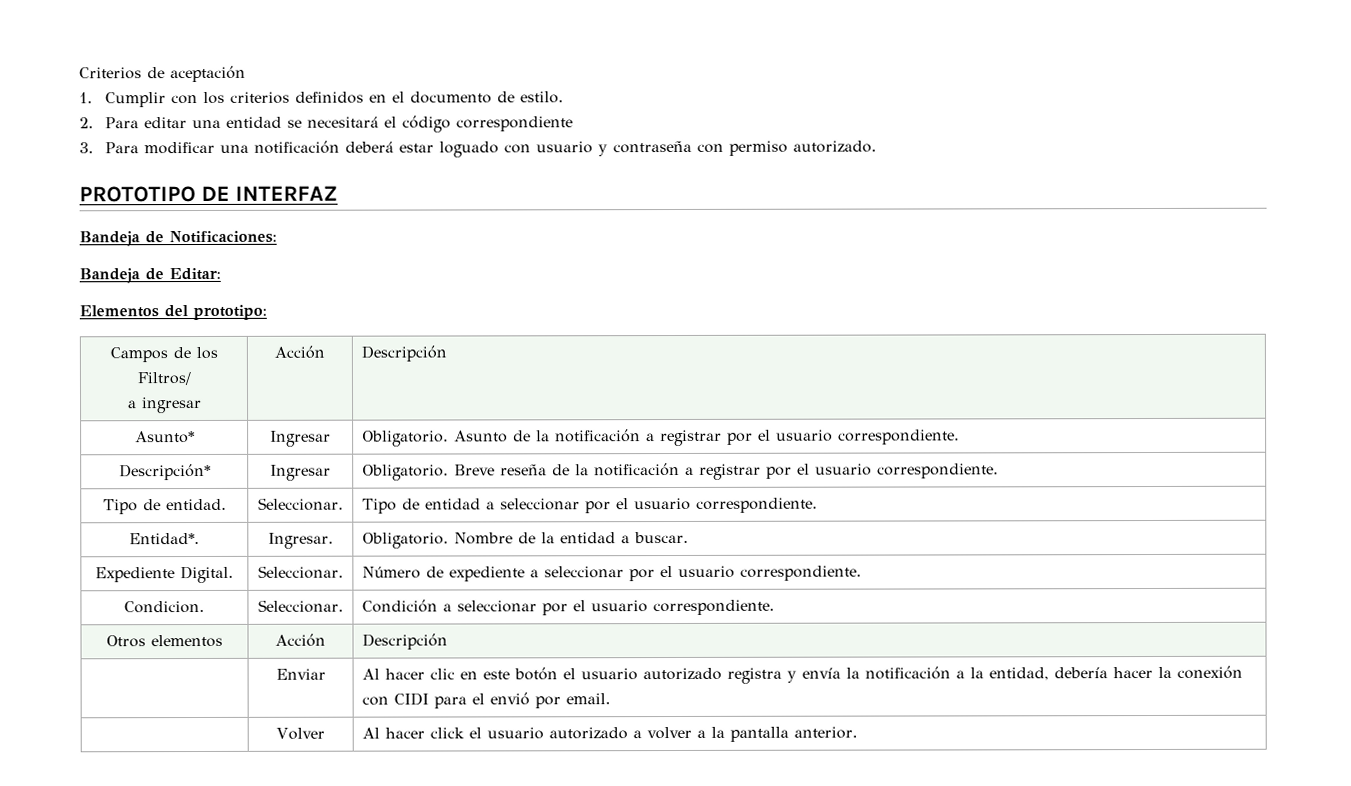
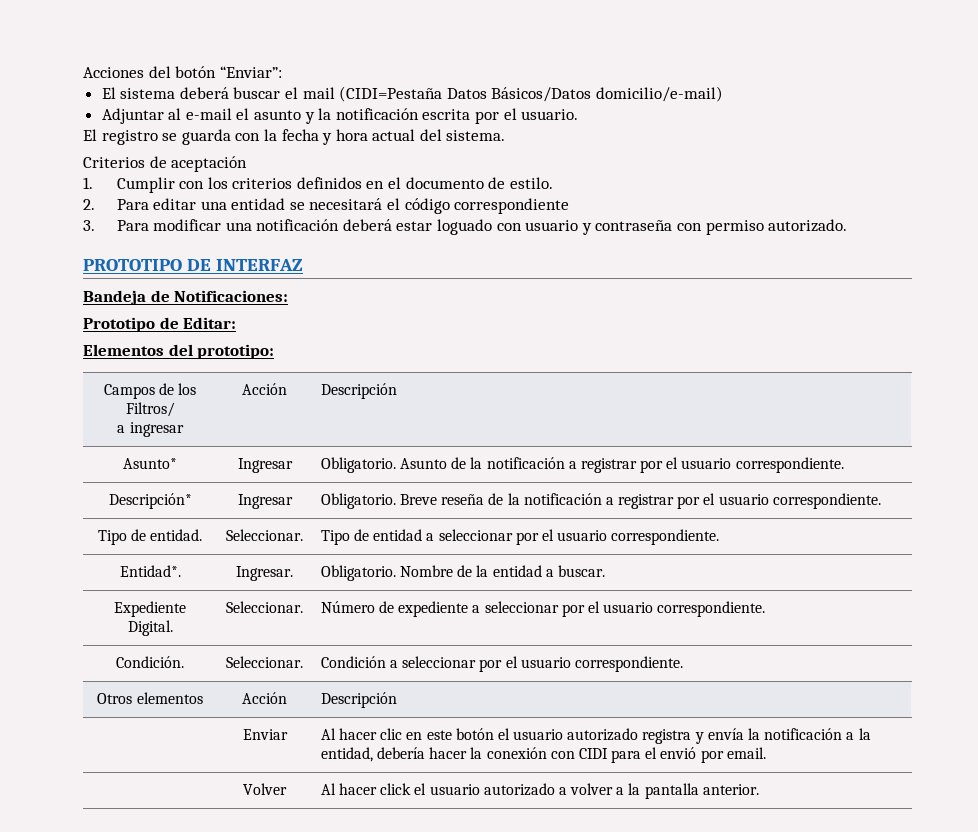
(79, 73) none -> [83,66,282,78] [101,86,724,102] [101,108,579,124] [83,129,506,145] Acciones del botón “Enviar”: // El sistema deberá buscar el mail (CIDI=Pestaña Datos Básicos/Datos domicilio/e-mail) // Adjuntar al e-mail el asunto y la notificación escrita por el usuario. // El registro se guarda con la fecha y hora actual del sistema. //
[79,268,140,284] Bandeja -> [83,317,155,332] Prototipo
[124,600,205,614] Condicion. -> [116,656,184,668] Condición.

